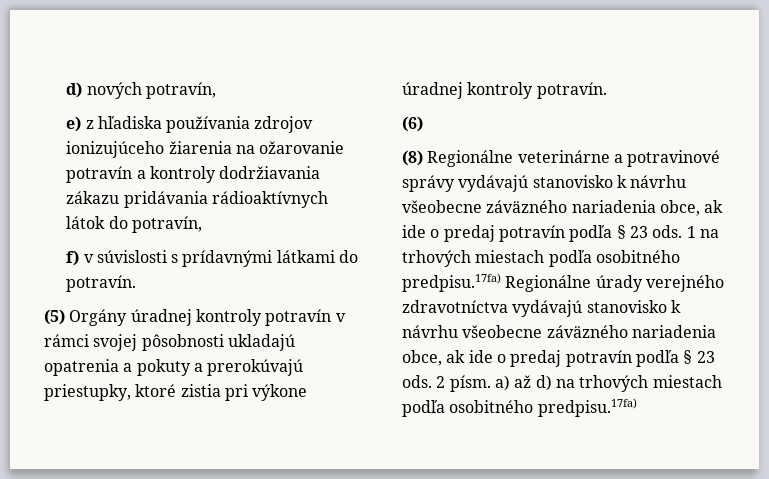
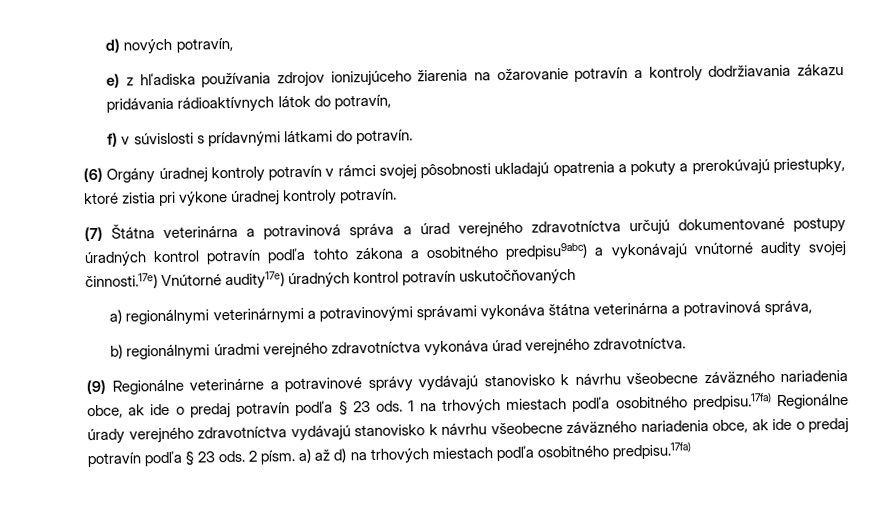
[44,309,65,325] (5) -> [83,167,103,183] (6)
[402,116,423,132] [402,150,423,166] (6) // (8) -> [84,216,847,242] [84,240,846,268] [85,268,577,290] [109,300,812,326] [110,337,686,361] [86,379,106,395] (7) Štátna veterinárna a potravinová správa a úrad verejného zdravotníctva určujú dokumentované postupy úradných kontrol potravín podľa tohto zákona a osobitného predpisu9abc) a vykonávajú vnútorné audity svojej činnosti.17e) Vnútorné audity17e) úradných kontrol potravín uskutočňovaných // a) regionálnymi veterinárnymi a potravinovými správami vykonáva štátna veterinárna a potravinová správa, // b) regionálnymi úradmi verejného zdravotníctva vykonáva úrad verejného zdravotníctva. // (9)

